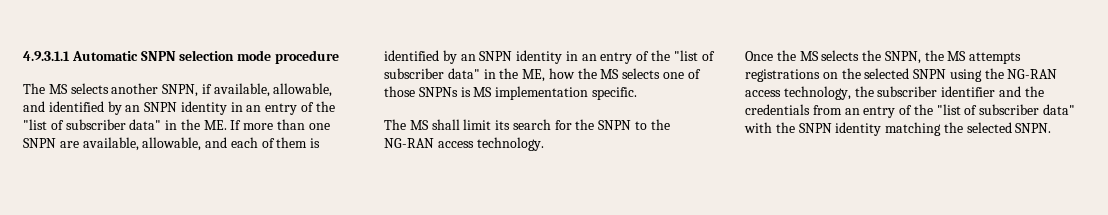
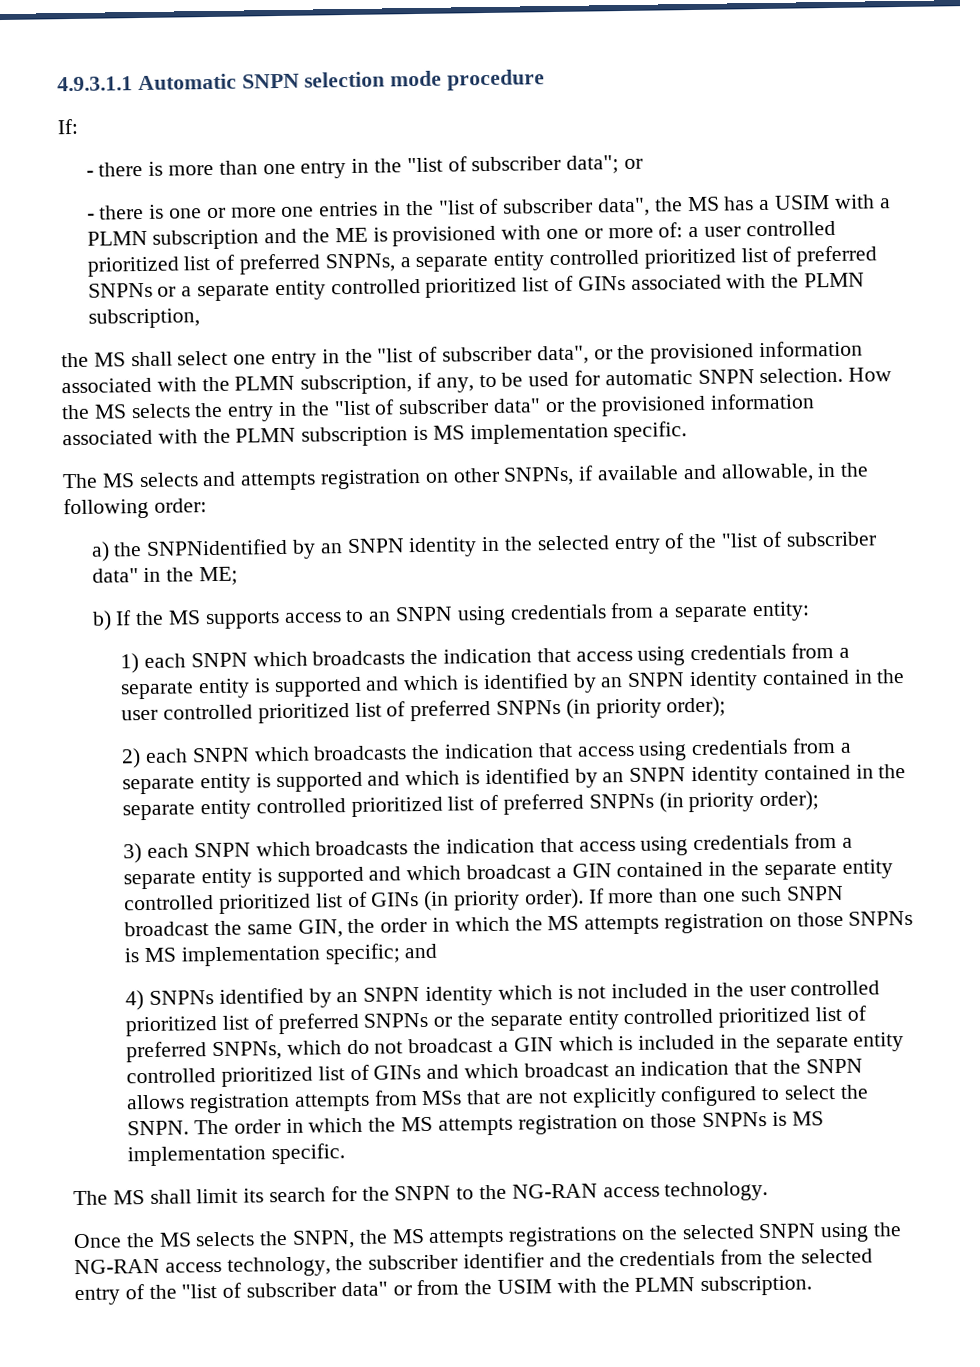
[23,83,333,97] [23,101,335,115] [23,119,330,130] [23,137,321,151] [384,50,715,64] [384,68,701,82] The MS selects another SNPN, if available, allowable, and identified by an SNPN identity in an entry of the "list of subscriber data" in the ME. If more than one SNPN are available, allowable, and each of them is identified by an SNPN identity in an entry of the "list of subscriber data" in the ME, how the MS selects one of -> [57,118,78,135] [85,155,644,179] [86,194,891,220] [86,220,836,250] [86,245,878,277] [87,272,866,302] [87,308,200,329] [61,340,864,370] [61,367,893,395] [61,393,816,422] [62,421,688,447] [62,462,870,491] [63,497,207,520] [90,531,877,562] [91,566,238,586] [91,601,810,631] [120,643,850,674] [120,668,906,700] [121,696,727,724] [121,738,852,769] [122,763,907,795] [122,790,820,821] [123,833,853,864] [123,859,893,890] [124,885,844,914] [124,910,914,938] [124,943,438,967] [125,980,881,1011] [125,1005,867,1037] [126,1032,905,1063] [126,1058,863,1087] [126,1084,869,1114] [127,1114,646,1136] If: // - there is more than one entry in the "list of subscriber data"; or // - there is one or more one entries in the "list of subscriber data", the MS has a USIM with a PLMN subscription and the ME is provisioned with one or more of: a user controlled prioritized list of preferred SNPNs, a separate entity controlled prioritized list of preferred SNPNs or a separate entity controlled prioritized list of GINs associated with the PLMN subscription, // the MS shall select one entry in the "list of subscriber data", or the provisioned information associated with the PLMN subscription, if any, to be used for automatic SNPN selection. How the MS selects the entry in the "list of subscriber data" or the provisioned information associated with the PLMN subscription is MS implementation specific. // The MS selects and attempts registration on other SNPNs, if available and allowable, in the following order: // a) the SNPNidentified by an SNPN identity in the selected entry of the "list of subscriber data" in the ME; // b) If the MS supports access to an SNPN using credentials from a separate entity: // 1) each SNPN which broadcasts the indication that access using credentials from a separate entity is supported and which is identified by an SNPN identity contained in the user controlled prioritized list of preferred SNPNs (in priority order); // 2) each SNPN which broadcasts the indication that access using credentials from a separate entity is supported and which is identified by an SNPN identity contained in the separate entity controlled prioritized list of preferred SNPNs (in priority order); // 3) each SNPN which broadcasts the indication that access using credentials from a separate entity is supported and which broadcast a GIN contained in the separate entity controlled prioritized list of GINs (in priority order). If more than one such SNPN broadcast the same GIN, the order in which the MS attempts registration on those SNPNs is MS implementation specific; and // 4) SNPNs identified by an SNPN identity which is not included in the user controlled prioritized list of preferred SNPNs or the separate entity controlled prioritized list of preferred SNPNs, which do not broadcast a GIN which is included in the separate entity controlled prioritized list of GINs and which broadcast an indication that the SNPN allows registration attempts from MSs that are not explicitly configured to select the SNPN. The order in which the MS attempts registration on
[844,104,1076,118] [744,122,1052,136] an entry of the "list of subscriber data" with the SNPN identity matching the selected SNPN. -> [768,1248,873,1265] [74,1275,813,1306] the selected entry of the "list of subscriber data" or from the USIM with the PLMN subscription.

